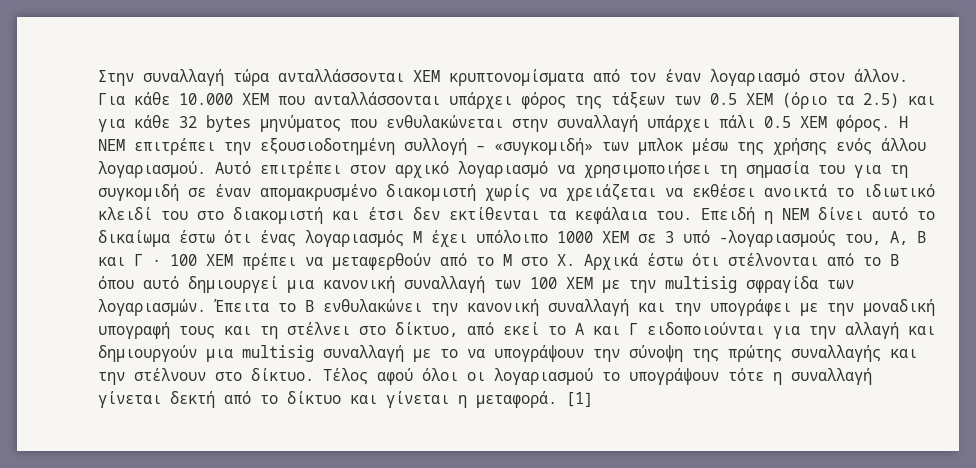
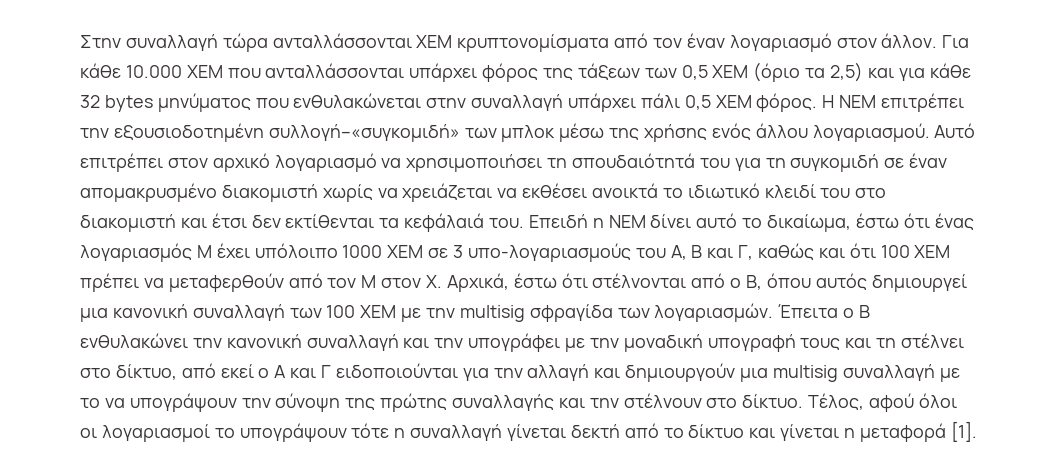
[710,93,737,105] 0.5 -> [681,65,708,80] 0,5
[863,93,899,108] 2.5) -> [830,62,864,82] 2,5)
[764,116,791,128] 0.5 -> [684,95,711,110] 0,5
[404,138,593,155] συλλογή – «συγκομιδή» -> [268,124,460,142] συλλογή–«συγκομιδή»
[746,161,809,178] σημασία -> [572,153,696,168] σπουδαιότητά
[575,207,647,224] κεφάλαια -> [404,213,485,232] κεφάλαιά
[98,230,170,247] δικαίωμα -> [767,214,852,232] δικαίωμα,
[683,230,926,247] [98,254,161,266] υπό -λογαριασμούς του, Α, Β και Γ · -> [467,243,876,262] υπο-λογαριασμούς του Α, Β και Γ, καθώς και ότι
[476,253,899,270] [98,276,179,289] το Μ στο Χ. Αρχικά έστω ότι στέλνονται από το Β όπου αυτό -> [327,273,867,292] τον Μ στον Χ. Αρχικά, έστω ότι στέλνονται από ο Β, όπου αυτός
[278,303,296,312] το -> [843,308,855,318] ο
[548,326,566,335] το -> [258,368,270,378] ο
[323,368,368,385] Τέλος -> [808,393,865,410] Τέλος,
[494,368,593,385] λογαριασμού -> [101,424,210,442] λογαριασμοί
[476,391,593,408] μεταφορά. [1] -> [859,421,977,442] μεταφορά [1].

